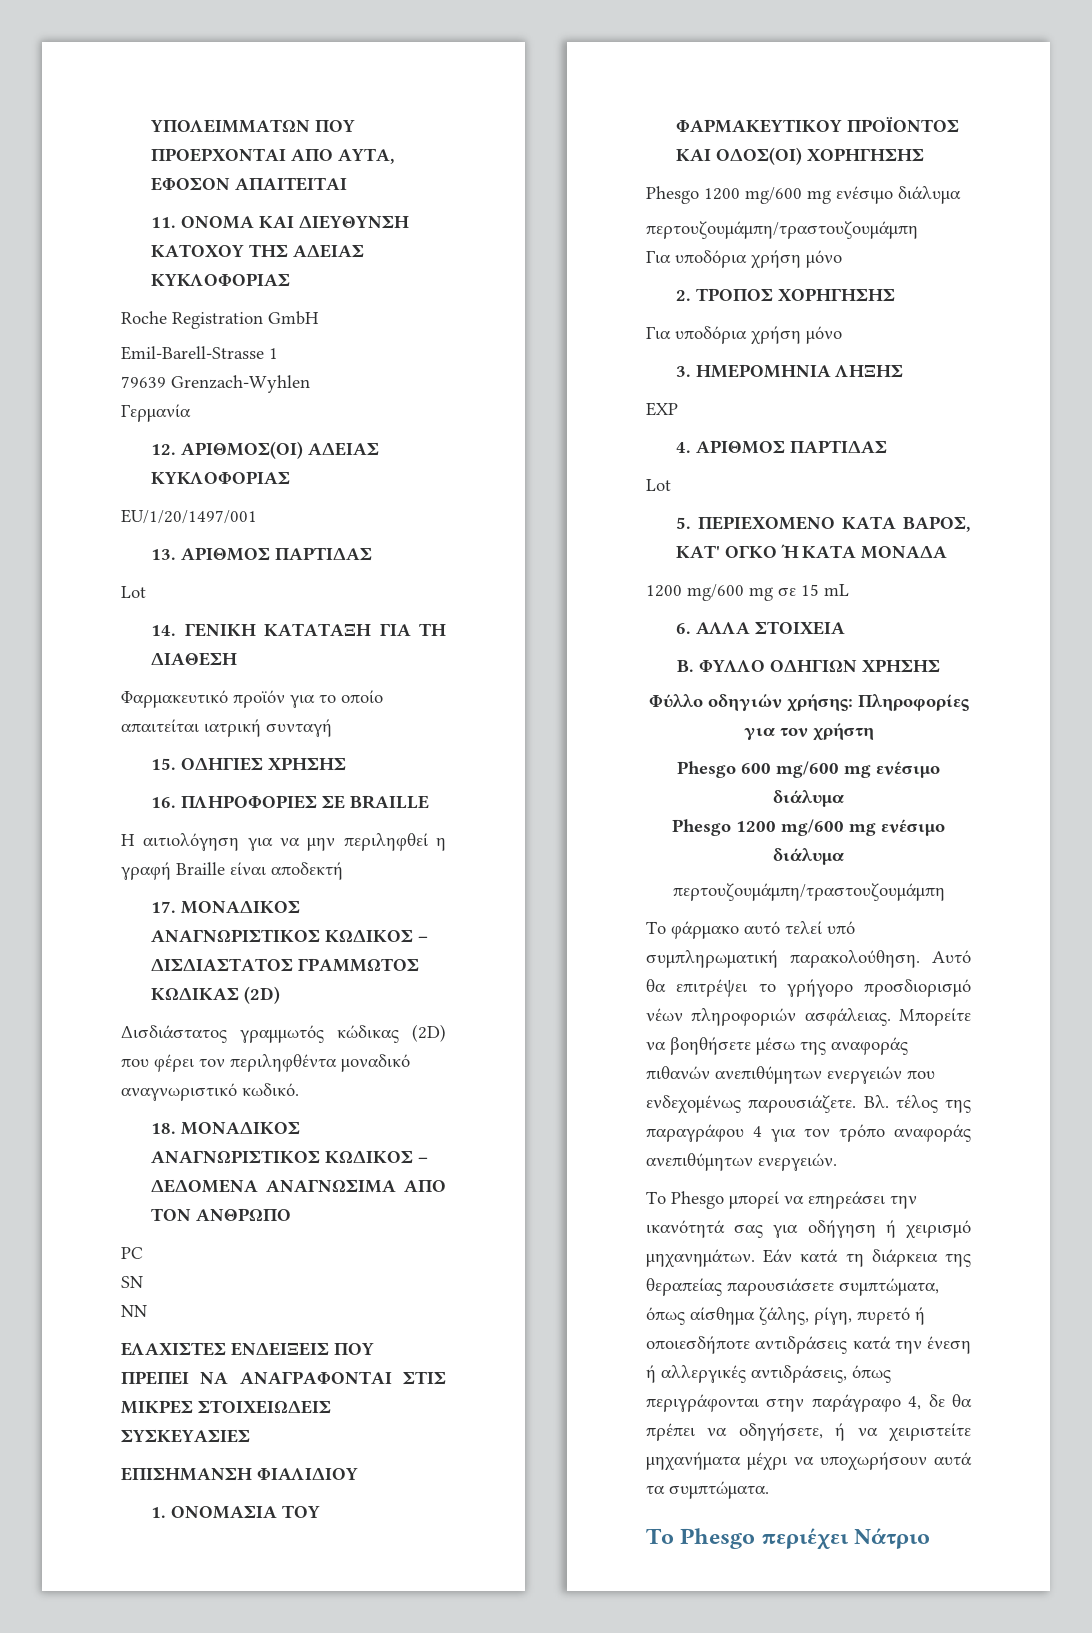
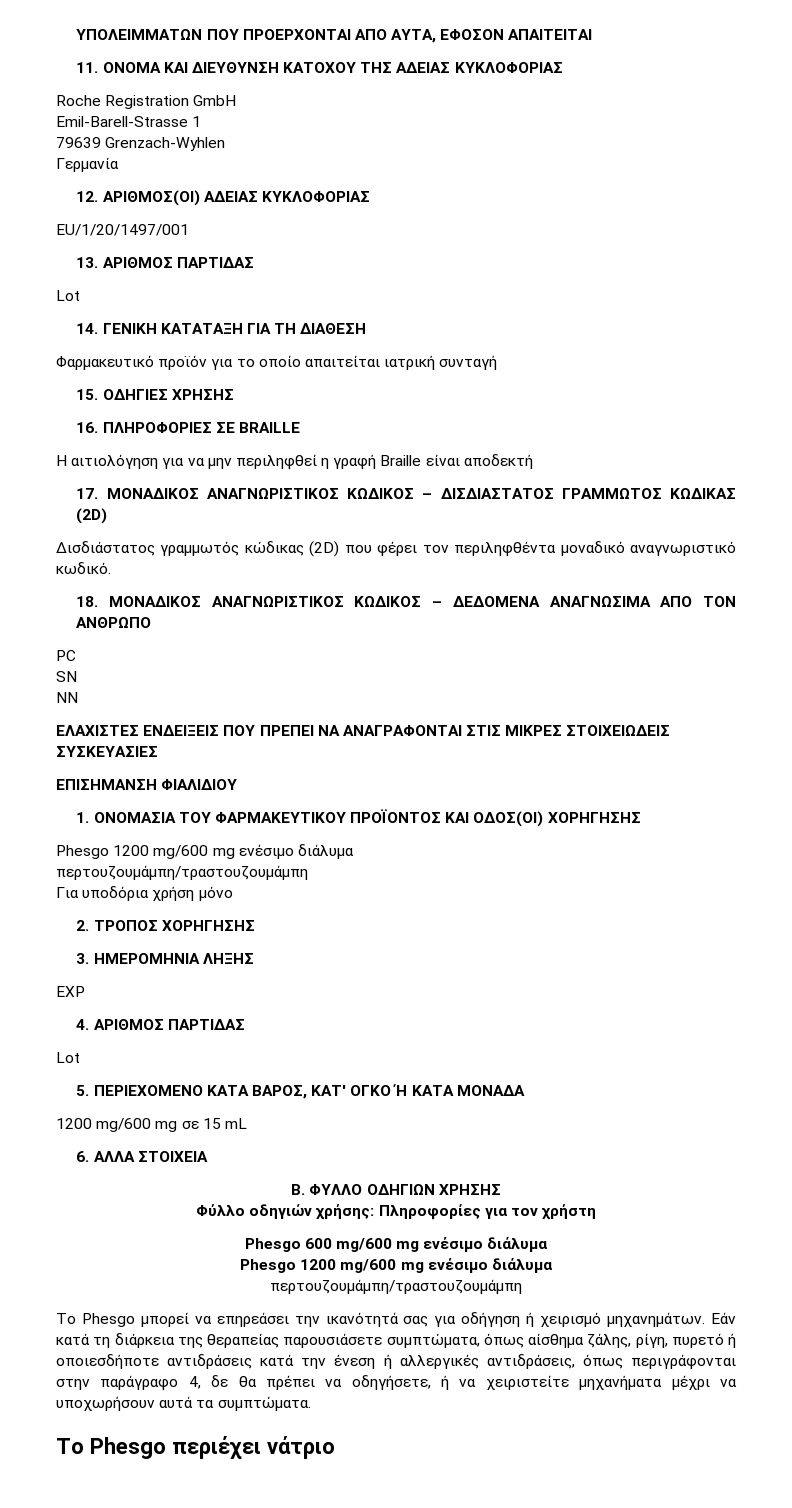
[646,326,842,345] // Για υποδόρια χρήση μόνο -> (255, 925) none
[646,921,855,939] [646,950,971,968] [646,979,971,997] [646,1008,971,1026] [646,1037,908,1055] [646,1066,935,1084] [646,1095,971,1114] [646,1124,971,1142] [646,1153,837,1171] // Το φάρμακο αυτό τελεί υπό συμπληρωματική παρακολούθηση. Αυτό θα επιτρέψει το γρήγορο προσδιορισμό νέων πληροφοριών ασφάλειας. Μπορείτε να βοηθήσετε μέσω της αναφοράς πιθανών ανεπιθύμητων ενεργειών που ενδεχομένως παρουσιάζετε. Βλ. τέλος της παραγράφου 4 για τον τρόπο αναφοράς ανεπιθύμητων ενεργειών. -> (522, 1286) none
[854,1528,931,1549] Νάτριο -> [266,1436,335,1459] νάτριο

